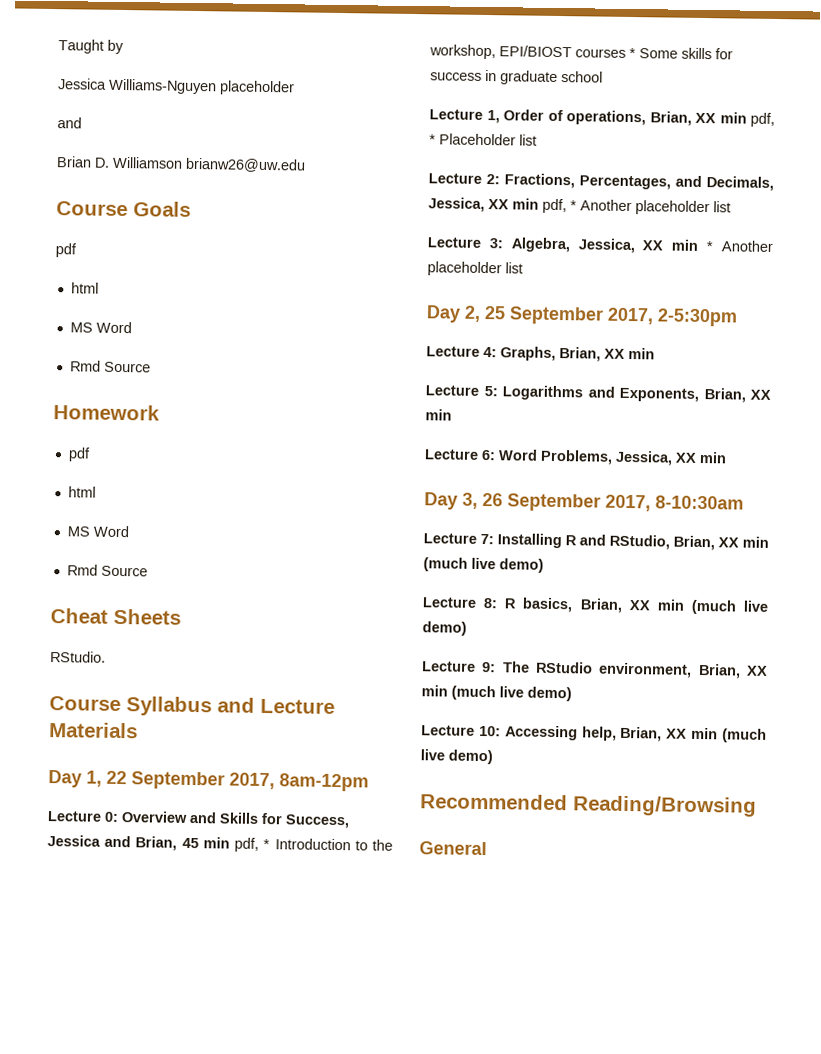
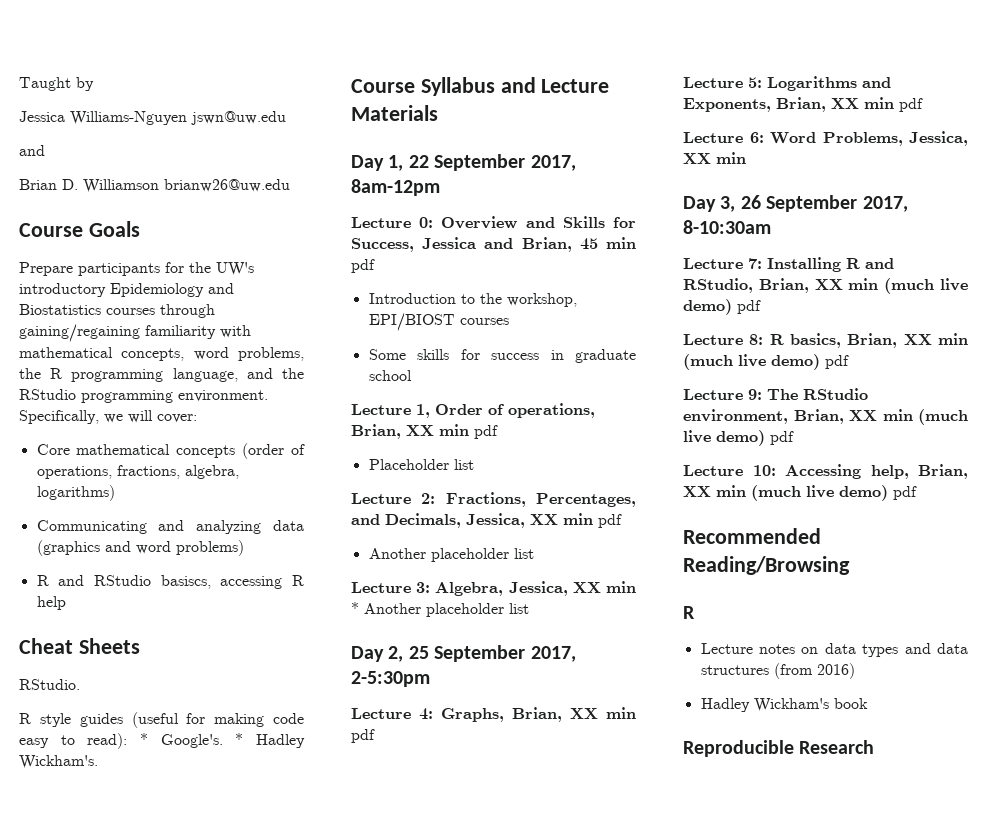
[219,80,295,96] placeholder -> [191,111,286,125] jswn@uw.edu
[55,243,77,258] [70,282,99,294] [69,321,132,334] [69,360,151,373] [53,404,160,421] [67,447,91,462] [67,486,96,498] [66,525,129,538] [66,564,148,577] [50,608,181,625] [50,651,106,663] pdf // html // MS Word // Rmd Source // Homework // pdf // html // MS Word // Rmd Source // Cheat Sheets // RStudio. -> [19,262,254,276] [19,283,234,297] [19,304,215,318] [19,324,251,342] [19,347,304,361] [19,368,304,382] [19,389,268,403] [19,410,197,424] [36,443,305,459] [36,465,239,479] [36,485,115,501] [36,520,304,534] [36,540,244,556] [36,575,304,589] [36,596,66,610] [19,638,140,654] [19,679,80,690] [19,712,304,728] [19,733,305,749] [19,755,98,769] Prepare participants for the UW's introductory Epidemiology and Biostatistics courses through gaining/regaining familiarity with mathematical concepts, word problems, the R programming language, and the RStudio programming environment. Specifically, we will cover: // Core mathematical concepts (order of operations, fractions, algebra, logarithms) // Communicating and analyzing data (graphics and word problems) // R and RStudio basiscs, accessing R help // Cheat Sheets // RStudio. // R style guides (useful for making code easy to read): * Google's. * Hadley Wickham's.
[234,837,271,852] pdf, * -> [351,259,375,273] pdf //
[629,47,636,59] * -> (509, 321) //
[750,112,775,127] [429,134,436,145] pdf, * -> [474,425,498,439] pdf //
[542,198,577,214] pdf, * -> [598,514,622,528] pdf //
(655, 353) none -> [351,729,375,743] pdf
(452, 415) none -> [899,98,923,112] pdf
(544, 565) none -> [737,300,761,314] pdf
(467, 628) none -> [825,355,849,369] pdf
(572, 694) none -> [770,431,794,445] pdf
(493, 757) none -> [893,486,917,500] pdf
[419,841,487,856] General -> [683,606,695,619] [700,643,968,657] [700,663,855,679] [700,698,868,712] [683,740,875,757] R // Lecture notes on data types and data structures (from 2016) // Hadley Wickham's book // Reproducible Research

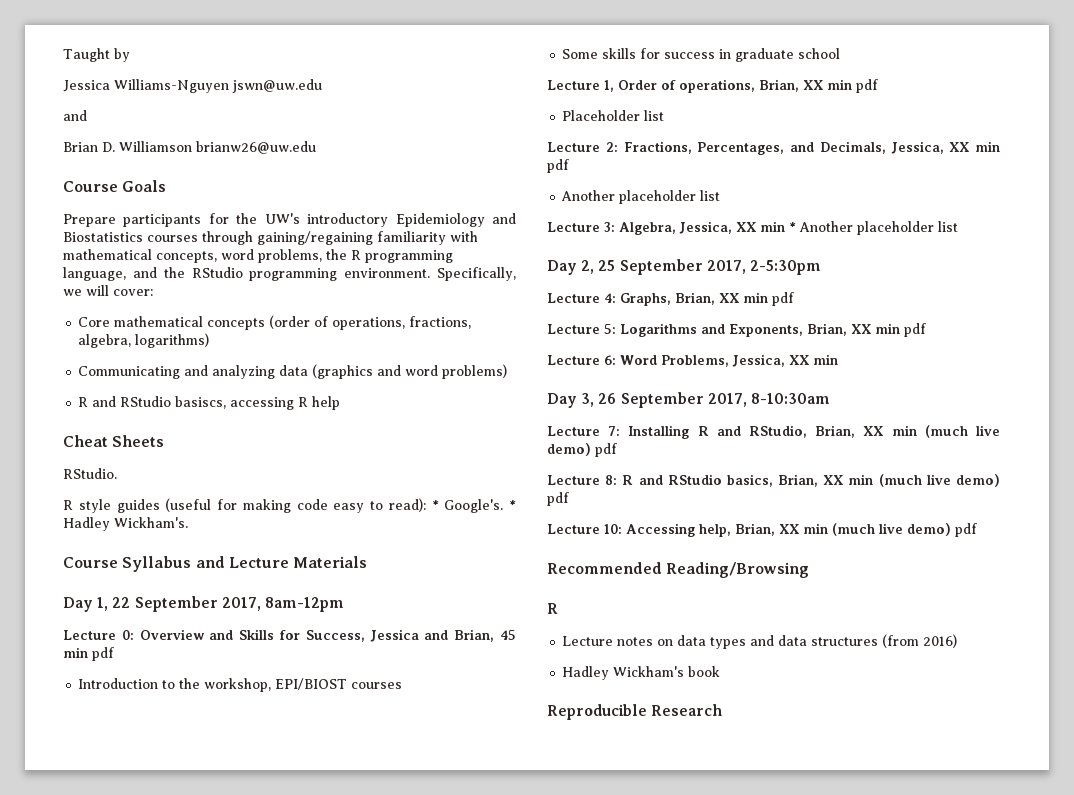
(784, 339) none -> [638,474,722,485] and RStudio
[683,388,868,400] [683,409,968,425] [683,430,794,446] // Lecture 9: The RStudio environment, Brian, XX min (much live demo) pdf -> (569, 499) none

